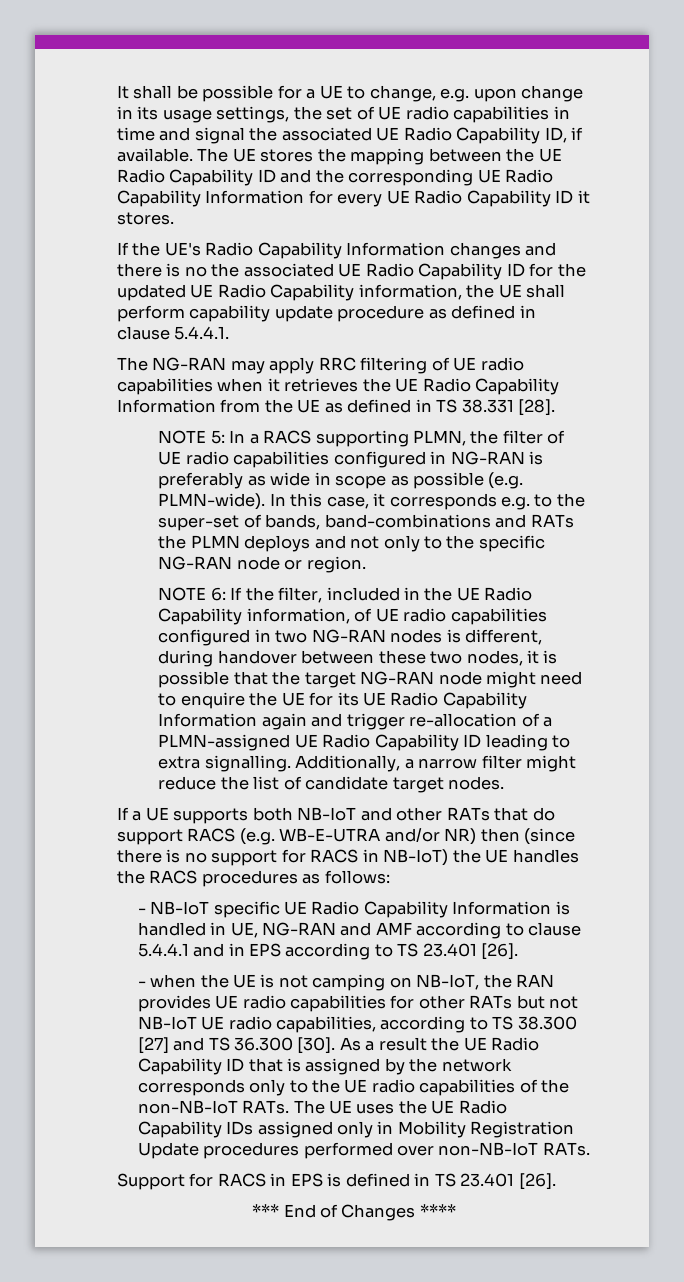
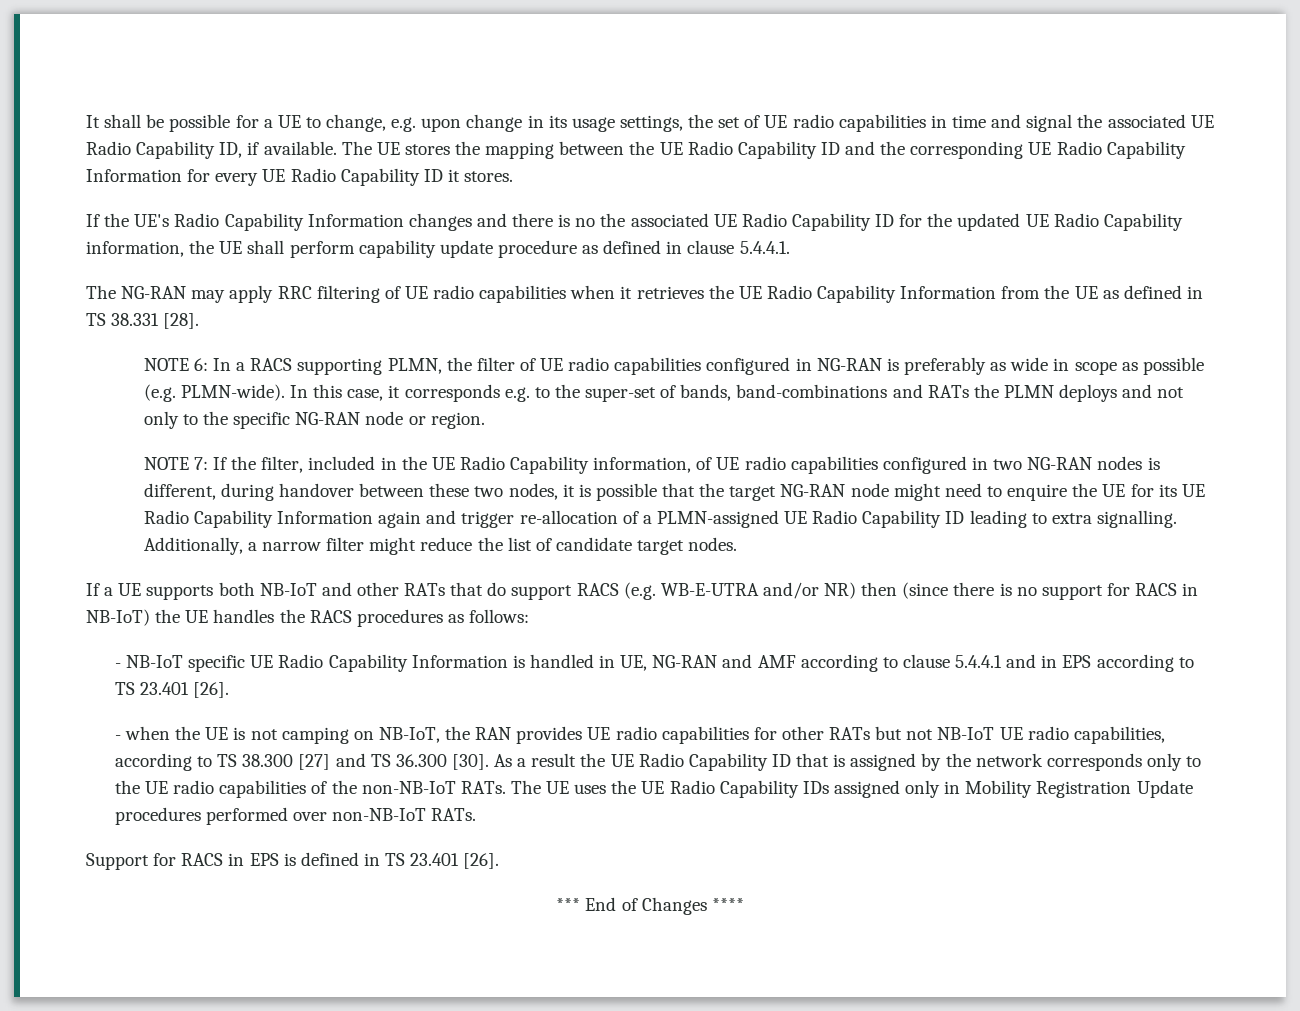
[210,430,225,444] 5: -> [193,358,208,371] 6:
[210,587,226,601] 6: -> [193,457,208,470] 7:

